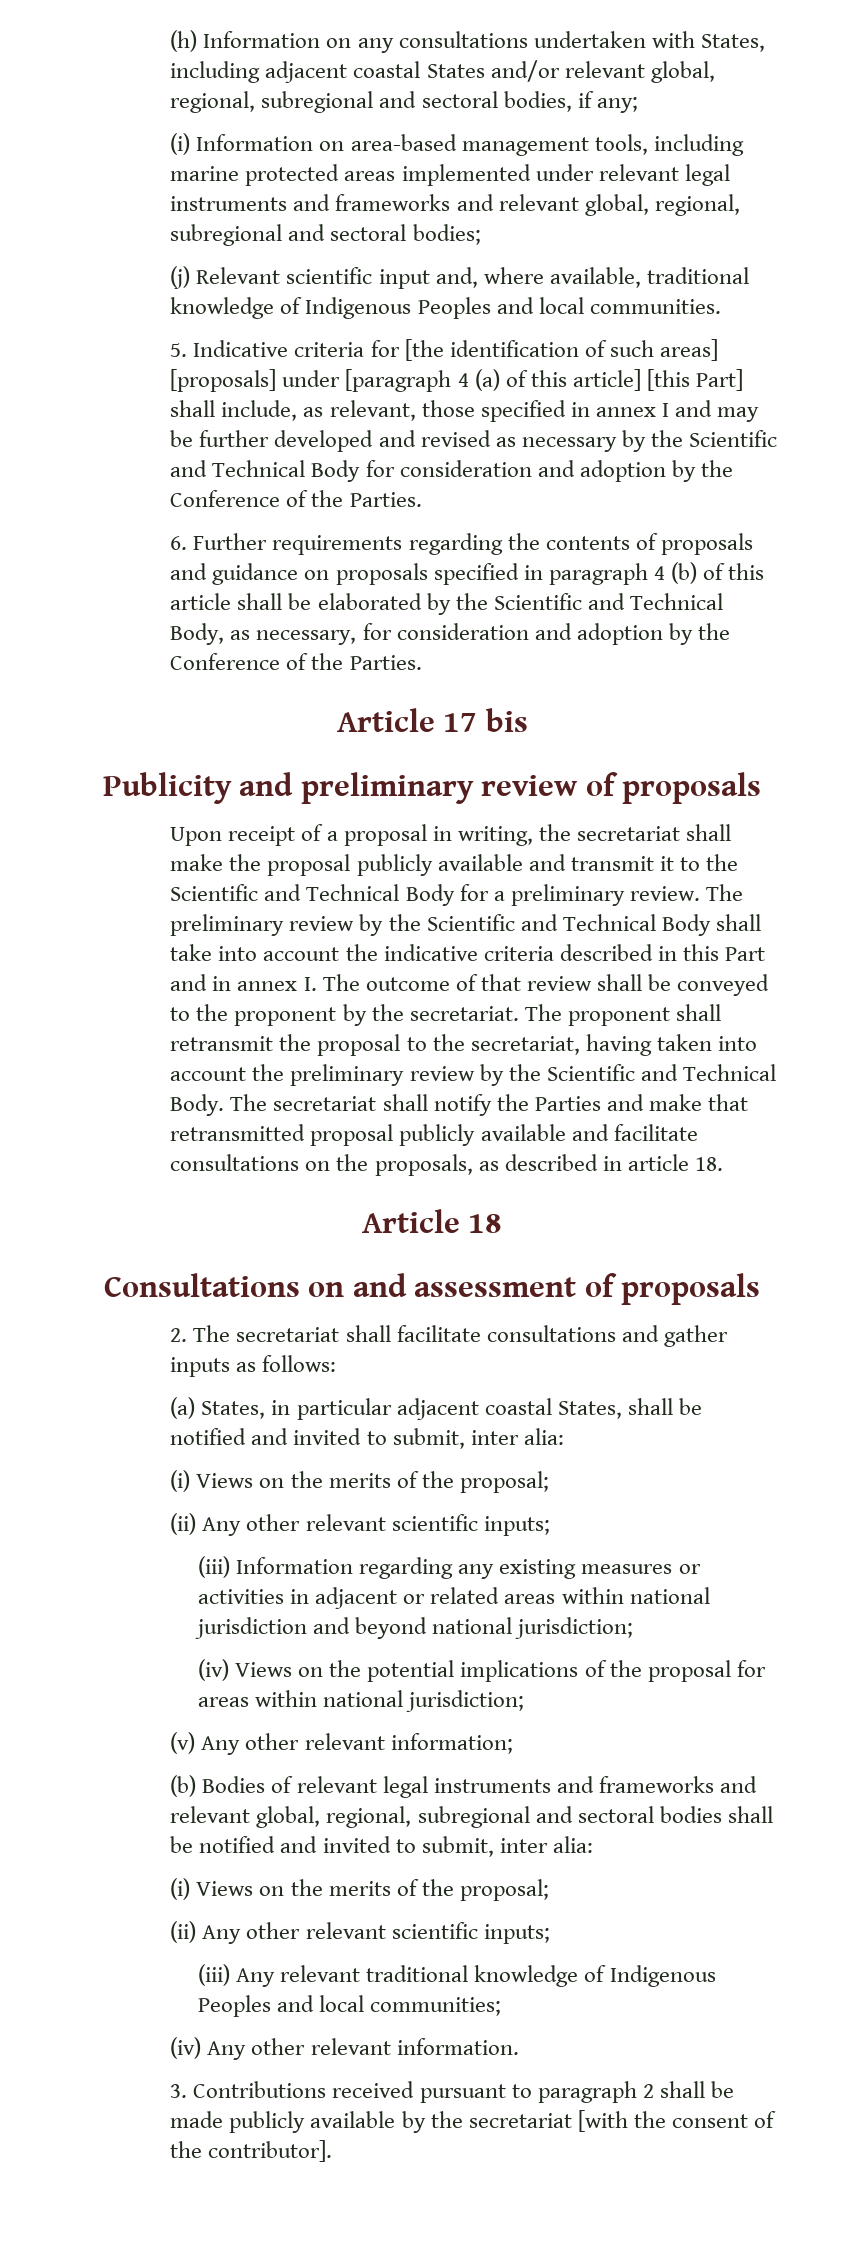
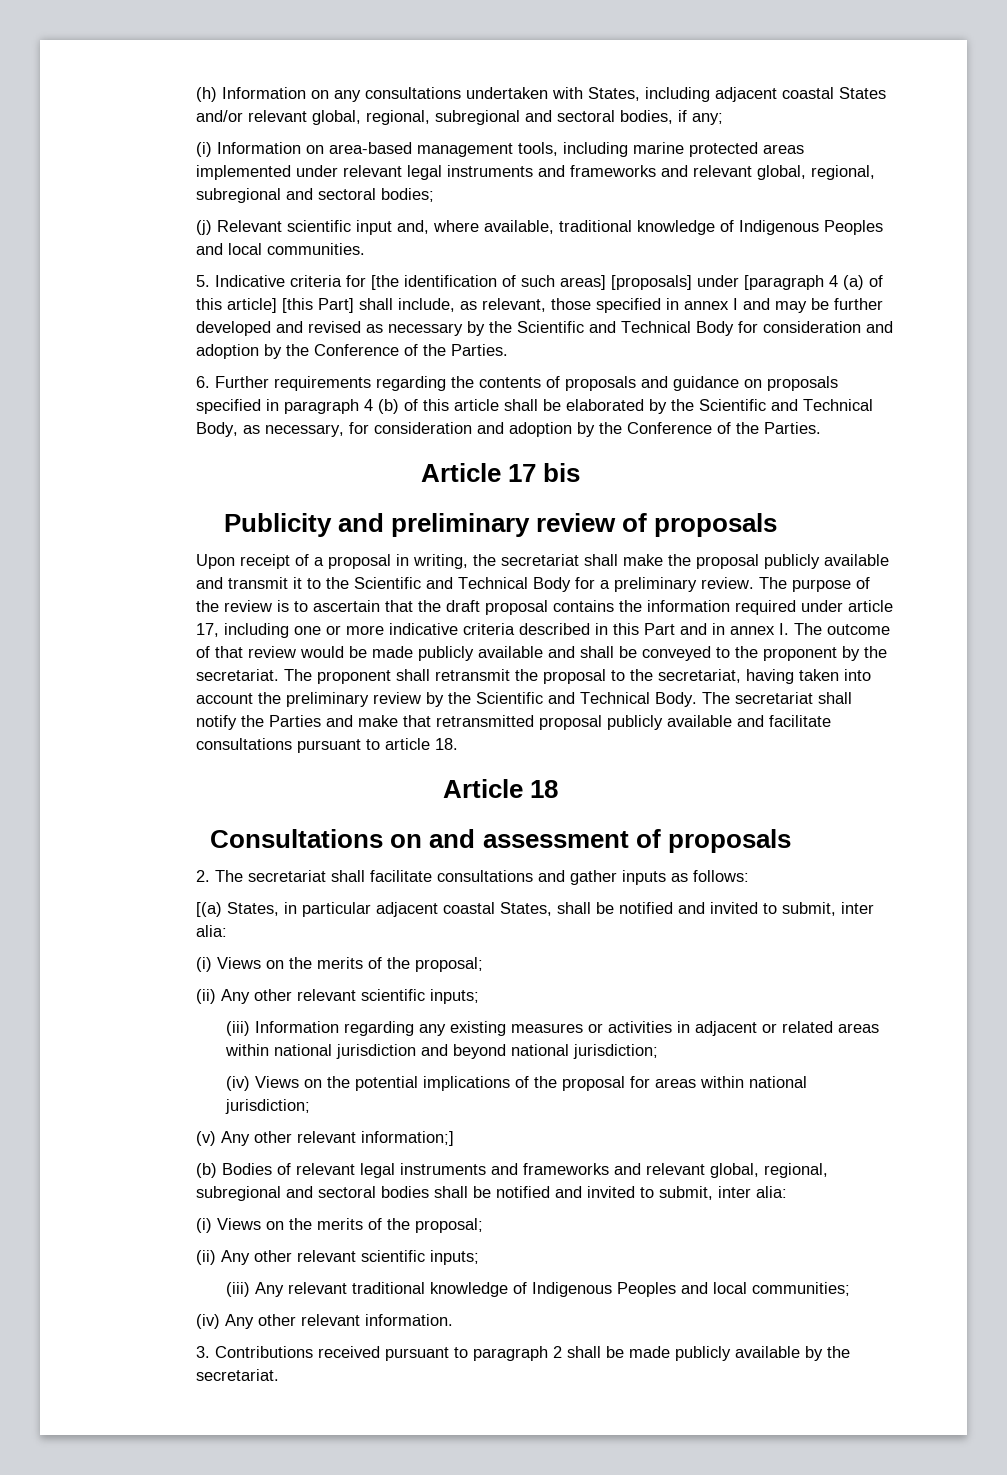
[170,914,761,936] [170,944,378,961] preliminary review by the Scientific and Technical Body shall take into account the -> [791,577,870,592] [195,600,893,615] [195,623,384,638] purpose of the review is to ascertain that the draft proposal contains the information required under article 17, including one or more
(592, 983) none -> [299,646,575,661] would be made publicly available and
[305,1154,622,1176] on the proposals, as described in -> [296,739,380,753] pursuant to
[170,1397,196,1419] (a) -> [195,902,222,917] [(a)
[390,1733,513,1754] information; -> [360,1131,454,1146] information;]
[468,2110,776,2132] [170,2140,333,2162] secretariat [with the consent of the contributor]. -> [195,1369,279,1381] secretariat.

